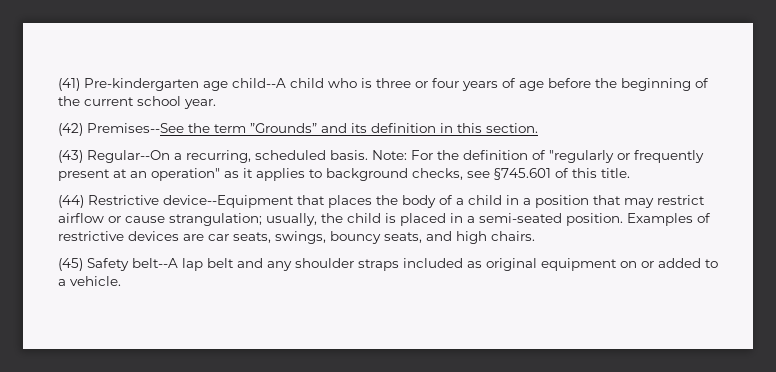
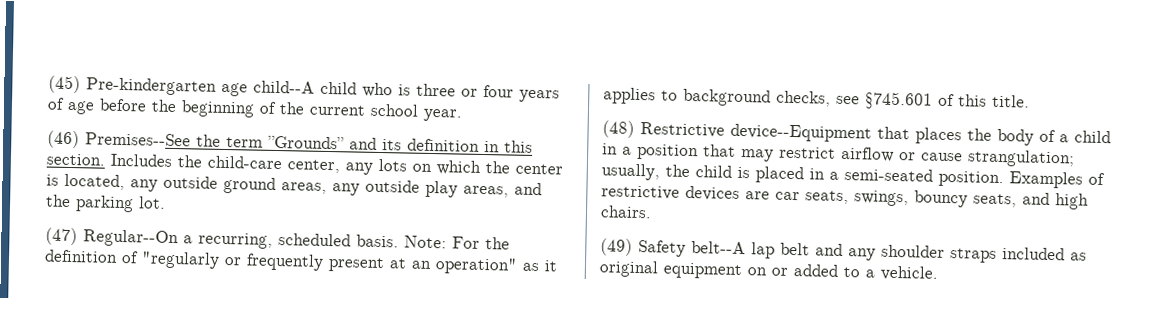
[58,78,80,91] (41) -> [48,75,81,94] (45)
[58,123,83,136] (42) -> [47,130,80,149] (46)
[58,150,83,163] // (43) -> [110,153,563,175] [46,173,542,198] [46,194,166,213] [45,227,78,246] Includes the child-care center, any lots on which the center is located, any outside ground areas, any outside play areas, and the parking lot. // (47)
[58,195,84,208] (44) -> [602,120,635,138] (48)
[58,258,83,271] (45) -> [600,238,633,256] (49)

